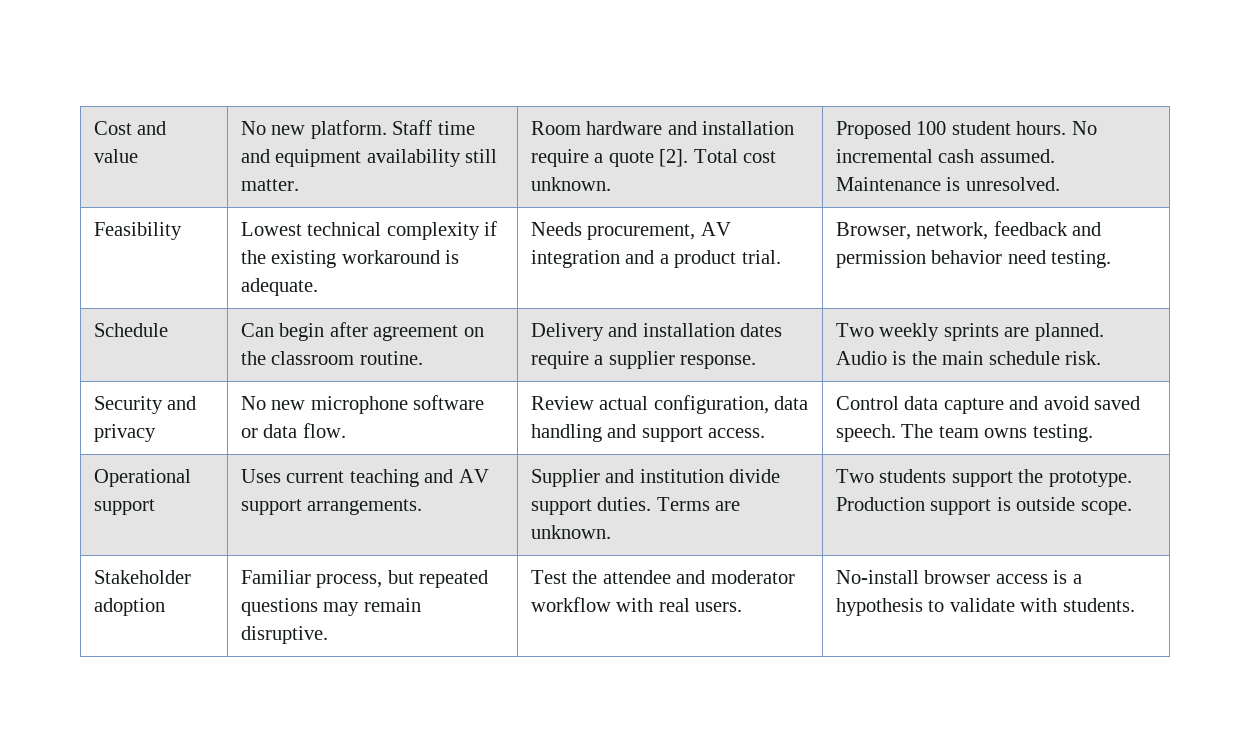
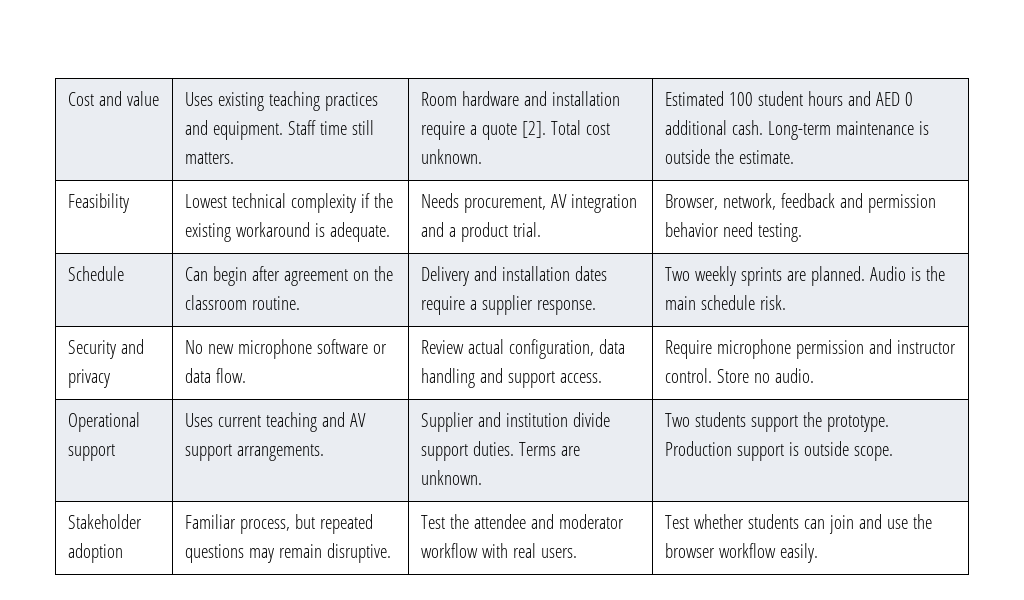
[240,120,475,139] [240,149,498,167] [240,179,299,191] No new platform. Staff time and equipment availability still matter. -> [185,91,379,111] [185,120,375,140] [185,152,235,164] Uses existing teaching practices and equipment. Staff time still matters.
[835,121,911,139] Proposed -> [665,91,725,106] Estimated
[1016,121,1097,135] [835,149,1055,163] [835,177,1060,191] hours. No incremental cash assumed. Maintenance is unresolved. -> [808,91,914,106] [665,120,930,140] [665,149,795,164] hours and AED 0 additional cash. Long-term maintenance is outside the estimate.
[835,396,1141,414] [835,424,1093,442] Control data capture and avoid saved speech. The team owns testing. -> [665,339,957,359] [665,368,815,383] Require microphone permission and instructor control. Store no audio.
[835,570,1082,584] [835,598,1135,616] No-install browser access is a hypothesis to validate with students. -> [665,514,932,534] [665,543,819,563] Test whether students can join and use the browser workflow easily.

